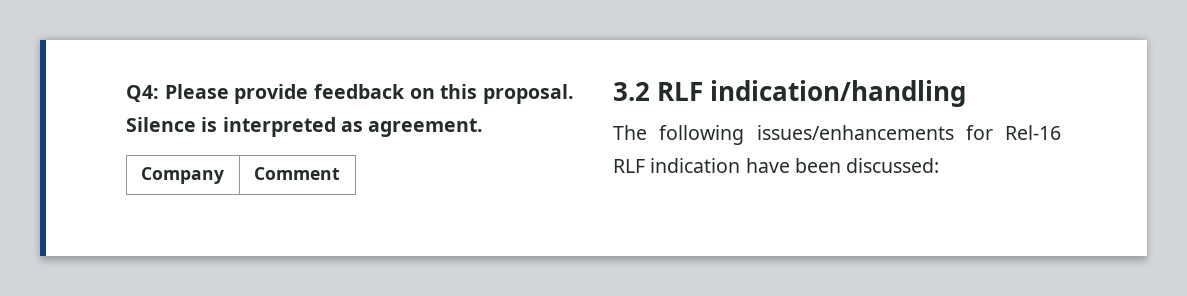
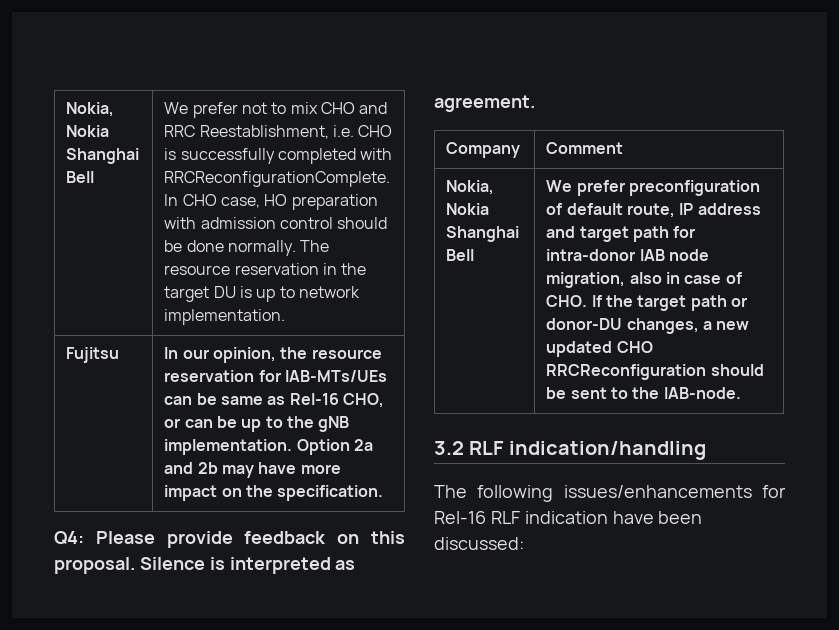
(126, 93) none -> [66,102,115,117] [66,125,110,137] [66,148,140,164] [66,171,95,183] [164,102,388,118] [164,125,393,139] [164,148,393,164] [164,171,391,187] [164,194,378,210] [164,217,388,229] [164,240,330,256] [164,263,367,275] [164,286,360,302] [164,309,286,325] [66,347,120,363] [164,347,382,363] [164,370,387,382] [164,393,384,408] [164,416,350,432] [164,439,373,455] [164,462,341,478] [164,485,384,501] Nokia, Nokia Shanghai Bell | We prefer not to mix CHO and RRC Reestablishment, i.e. CHO is successfully completed with RRCReconfigurationComplete. In CHO case, HO preparation with admission control should be done normally. The resource reservation in the target DU is up to network implementation. // Fujitsu | In our opinion, the resource reservation for IAB-MTs/UEs can be same as Rel-16 CHO, or can be up to the gNB implementation. Option 2a and 2b may have more impact on the specification. //
(340, 173) none -> [446,180,495,195] [446,203,490,215] [446,226,520,242] [446,249,475,261] [546,180,760,196] [546,203,761,218] [546,226,696,242] [546,249,709,261] [546,272,742,288] [546,295,747,311] [546,318,750,334] [546,341,653,357] [546,364,764,380] [546,387,741,399] // Nokia, Nokia Shanghai Bell | We prefer preconfiguration of default route, IP address and target path for intra-donor IAB node migration, also in case of CHO. If the target path or donor-DU changes, a new updated CHO RRCReconfiguration should be sent to the IAB-node.

